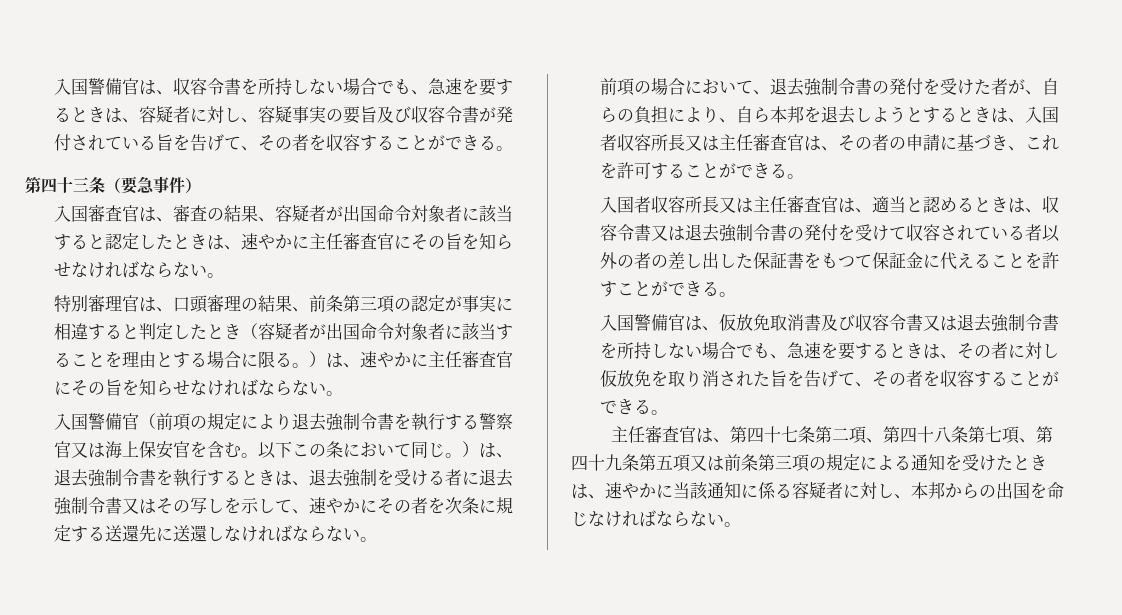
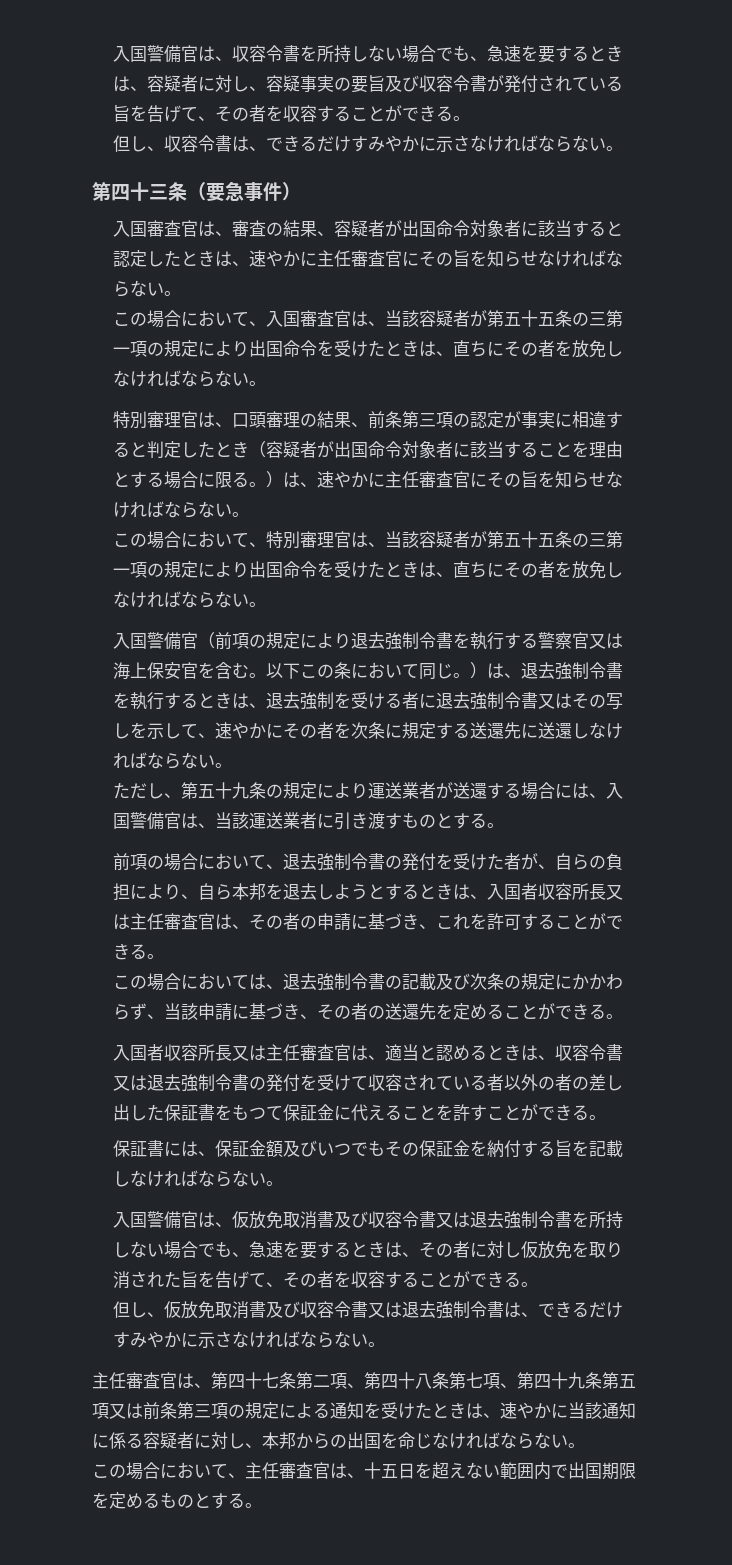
(514, 148) none -> [113,135,624,152] // 但し、収容令書は、できるだけすみやかに示さなければならない。
(225, 275) none -> [113,310,624,328] [113,340,624,358] [113,370,267,387] // この場合において、入国審査官は、当該容疑者が第五十五条の三第一項の規定により出国命令を受けたときは、直ちにその者を放免しなければならない。
(344, 393) none -> [113,531,624,549] [113,561,624,579] [113,591,267,608] // この場合において、特別審理官は、当該容疑者が第五十五条の三第一項の規定により出国命令を受けたときは、直ちにその者を放免しなければならない。
(378, 539) none -> [113,782,624,800] [113,812,505,830] // ただし、第五十九条の規定により運送業者が送還する場合には、入国警備官は、当該運送業者に引き渡すものとする。
(805, 176) none -> [113,973,624,991] [113,1003,624,1021] // この場合においては、退去強制令書の記載及び次条の規定にかかわらず、当該申請に基づき、その者の送還先を定めることができる。
(737, 294) none -> [113,1140,624,1158] [113,1170,284,1187] // 保証書には、保証金額及びいつでもその保証金を納付する旨を記載しなければならない。
(669, 412) none -> [113,1301,624,1319] [113,1331,386,1348] // 但し、仮放免取消書及び収容令書又は退去強制令書は、できるだけすみやかに示さなければならない。
(741, 524) none -> [92,1462,636,1480] [92,1492,262,1509] // この場合において、主任審査官は、十五日を超えない範囲内で出国期限を定めるものとする。

